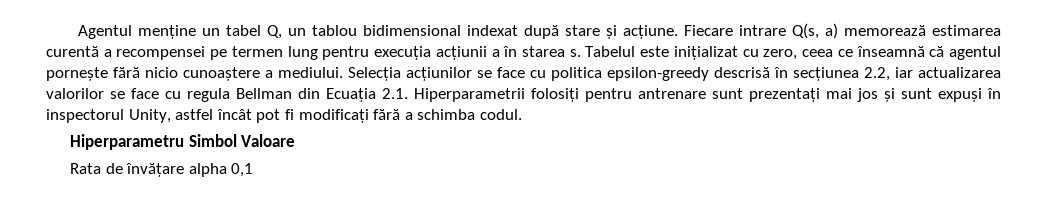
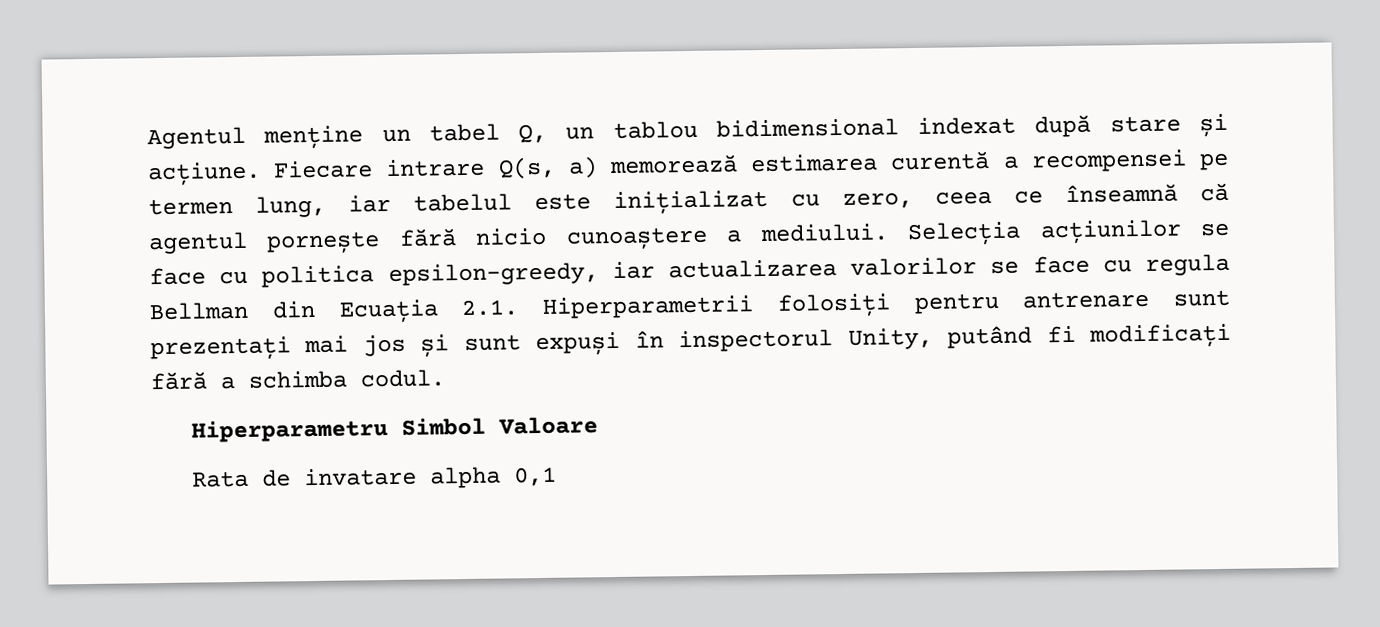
[287,46,636,60] lung pentru execuția acțiunii a în starea s. Tabelul -> [255,193,513,218] lung, iar tabelul
[607,67,890,81] epsilon-greedy descrisă în secțiunea 2.2, -> [387,262,599,287] epsilon-greedy,
[175,109,281,123] astfel încât pot -> [947,325,1033,349] putând
[126,163,185,177] învățare -> [304,467,418,487] invatare

